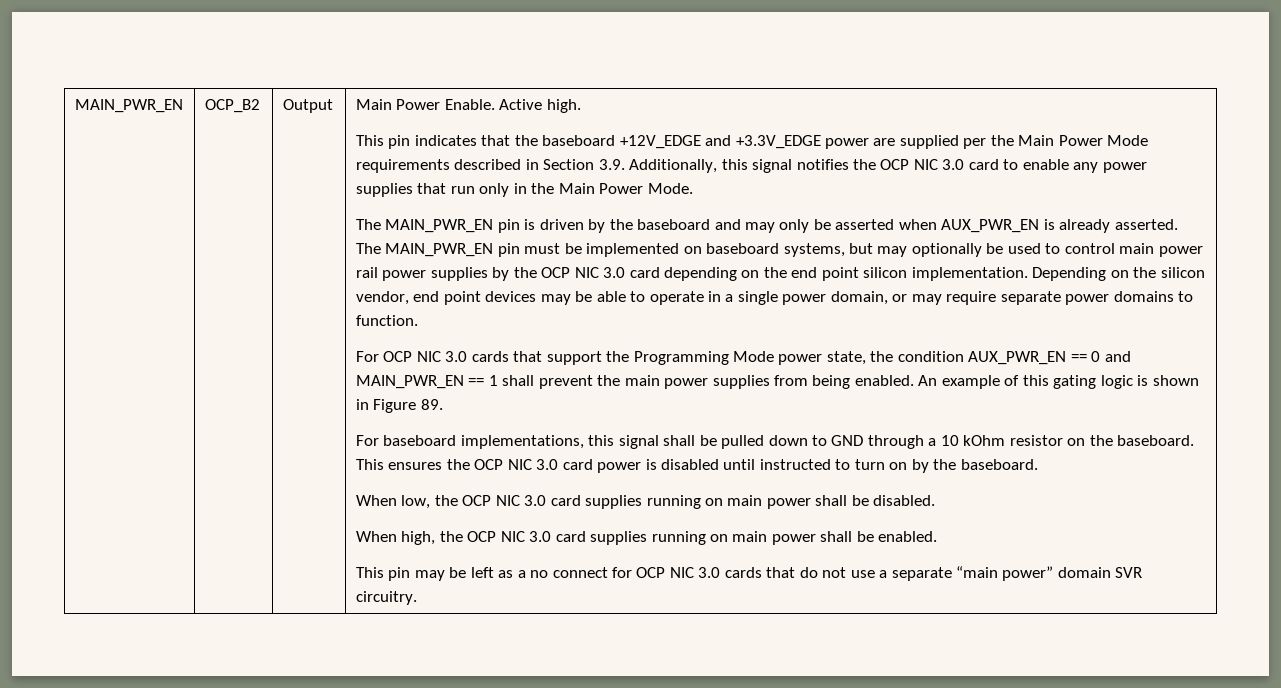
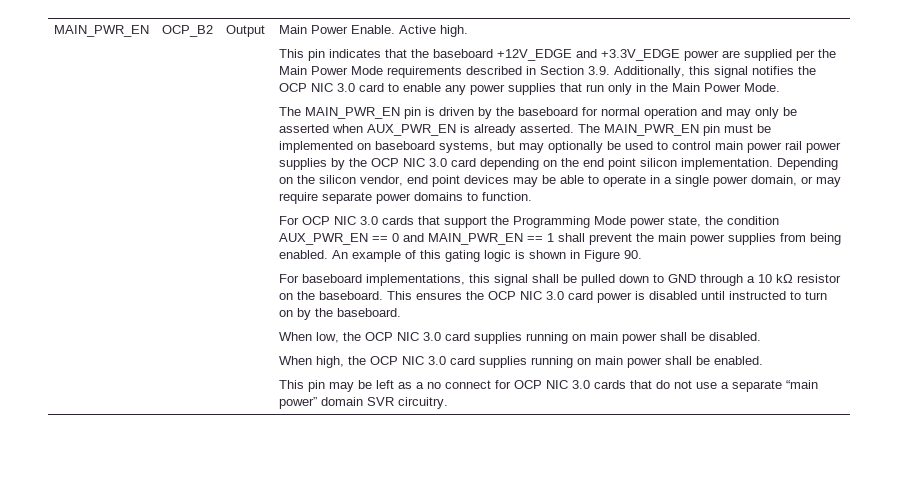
(711, 224) none -> [582,107,698,119] for normal operation
[420,399,443,410] 89. -> [624,250,643,259] 90.
[963,435,1006,446] kOhm -> [776,274,794,283] kΩ

